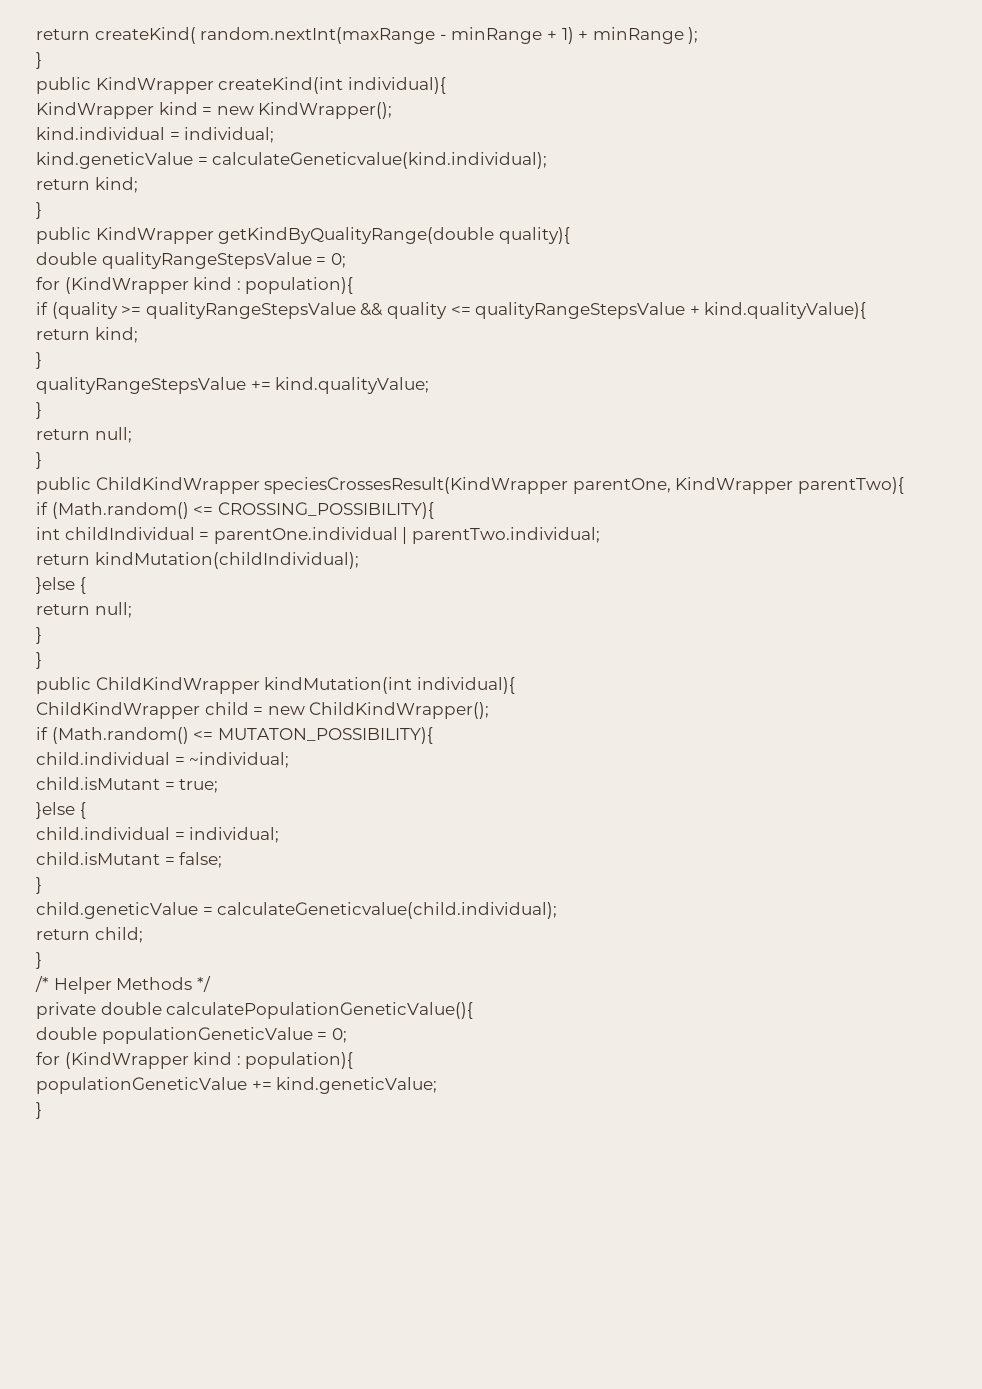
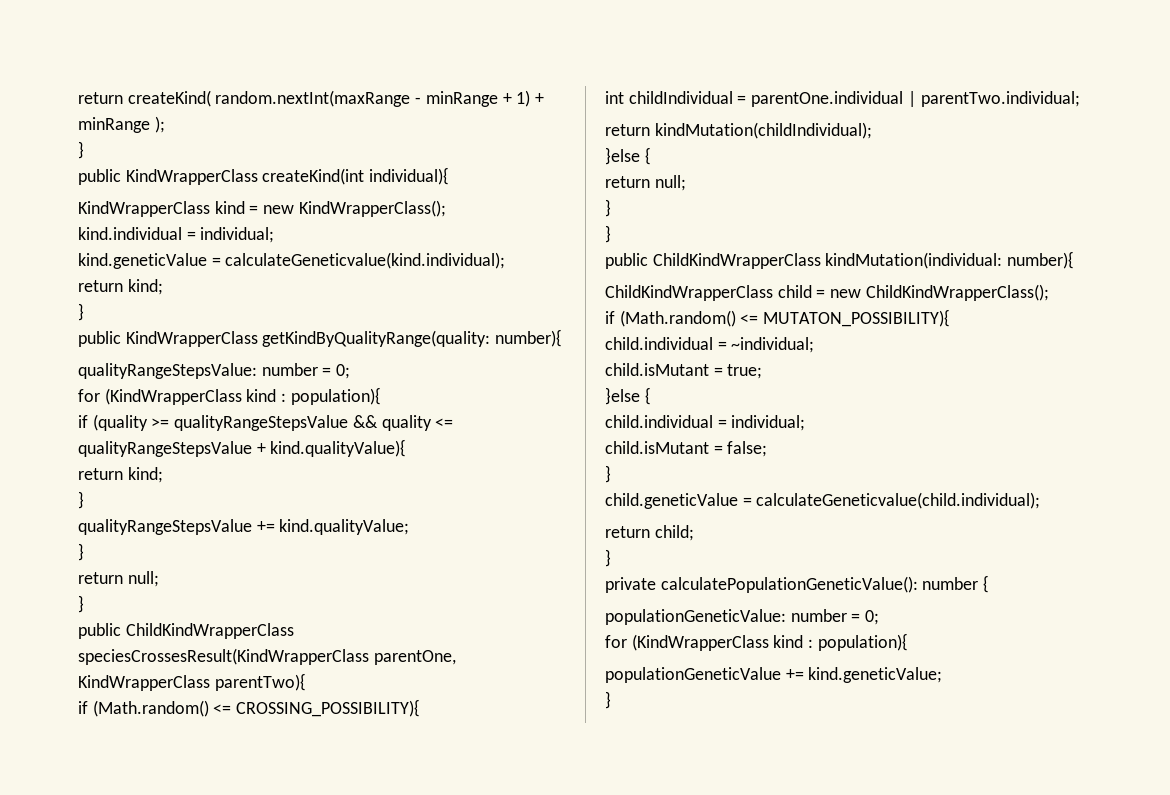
[95,77,214,94] KindWrapper -> [125,169,258,185] KindWrapperClass
[36,102,154,119] KindWrapper -> [78,201,210,217] KindWrapperClass
[258,102,393,119] KindWrapper(); -> [298,200,446,217] KindWrapperClass();
[95,227,570,244] [36,252,346,269] [36,277,189,294] KindWrapper getKindByQualityRange(double quality){ // double qualityRangeStepsValue = 0; // for (KindWrapper -> [125,329,563,347] [78,363,351,379] [78,388,242,405] KindWrapperClass getKindByQualityRange(quality: number){ // qualityRangeStepsValue: number = 0; // for (KindWrapperClass
[95,477,794,494] ChildKindWrapper speciesCrossesResult(KindWrapper parentOne, KindWrapper -> [125,623,294,639] [78,648,456,665] [78,675,210,691] ChildKindWrapperClass speciesCrossesResult(KindWrapperClass parentOne, KindWrapperClass
[95,677,515,694] [36,702,200,719] ChildKindWrapper kindMutation(int individual){ // ChildKindWrapper -> [652,251,1075,269] [605,285,773,301] ChildKindWrapperClass kindMutation(individual: number){ // ChildKindWrapperClass
[309,702,490,719] ChildKindWrapper(); -> [865,284,1049,301] ChildKindWrapperClass();
[35,976,211,994] [36,1002,474,1019] [36,1027,347,1044] [36,1052,189,1069] /* Helper Methods */ // private double calculatePopulationGeneticValue(){ // double populationGeneticValue = 0; // for (KindWrapper -> [605,575,990,593] [605,609,880,625] [605,634,769,651] private calculatePopulationGeneticValue(): number { // populationGeneticValue: number = 0; // for (KindWrapperClass

